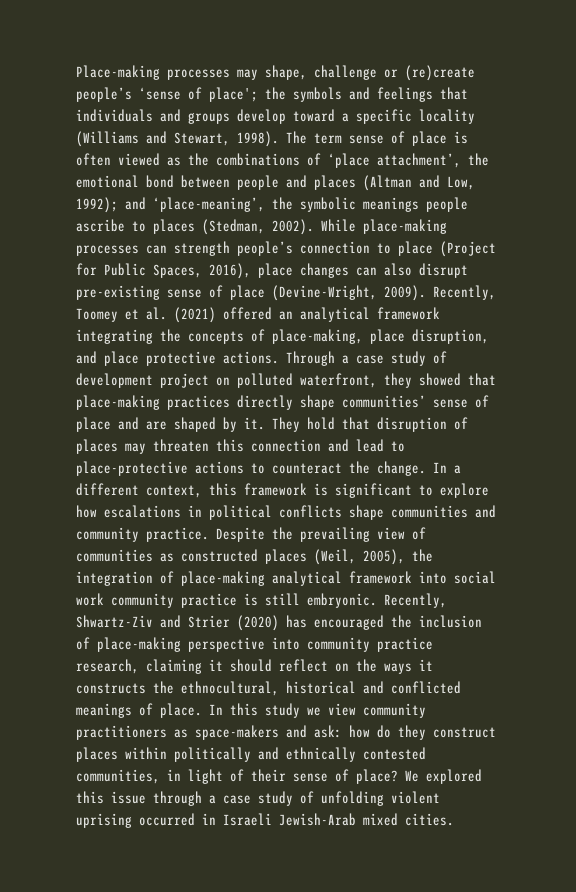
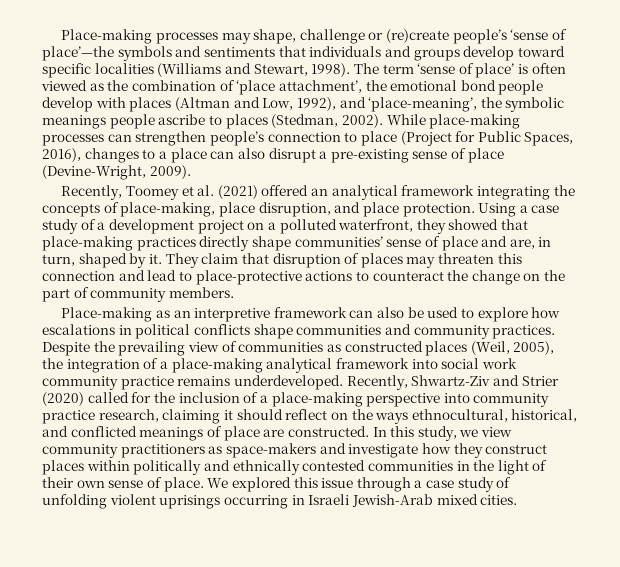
[209,87,286,102] place'; the -> [42,46,114,61] place’—the
[377,87,433,102] feelings -> [203,47,275,57] sentiments
[342,109,475,124] a specific locality -> [42,63,154,78] specific localities
[349,131,447,146] sense of place -> [417,63,515,78] ‘sense of place’
[216,153,300,166] combinations -> [131,80,216,91] combination
[181,175,307,190] between people and -> [498,80,544,95] [42,97,126,112] people develop with
[76,197,118,213] 1992); -> [296,97,336,111] 1992),
[174,241,230,256] strength -> [135,131,207,146] strengthen
[258,263,349,278] place changes -> [84,148,207,163] changes to a place
(468, 270) none -> [319,151,328,159] a
(426, 293) none -> (191, 172) //
[146,351,447,366] protective actions. Through a case study of -> [402,203,560,217] [42,219,106,234] protection. Using a case study of a
(230, 381) none -> [267,222,276,230] a
[146,421,167,430] are -> [509,237,552,249] [42,254,75,266] are, in turn,
[307,417,335,430] hold -> [201,253,239,264] claim
[377,461,461,476] [76,483,412,498] change. In a different context, this framework is significant -> [471,270,566,285] [42,287,234,302] [61,307,459,322] change on the part of community members. // Place-making as an interpretive framework can also be used
[146,527,209,542] practice. -> [492,325,556,339] practices.
(174, 577) none -> [159,361,168,369] a
[244,593,377,608] is still embryonic. -> [177,375,343,390] remains underdeveloped.
[286,615,384,630] has encouraged -> [87,392,152,403] called for
(90, 643) none -> [259,395,268,403] a
[419,659,433,671] [76,681,356,696] it constructs the ethnocultural, historical -> [411,409,578,422] ethnocultural, historical,
[160,703,202,718] place. -> [223,426,369,441] place are constructed.
[265,703,300,718] study -> [417,426,457,441] study,
[314,725,391,738] ask: how do -> [348,443,451,458] investigate how
[76,769,181,784] communities, in -> [367,460,495,471] communities in the
[293,769,398,784] sense of place? -> [76,477,204,492] own sense of place.
[76,813,195,828] uprising occurred -> [159,495,288,509] uprisings occurring

